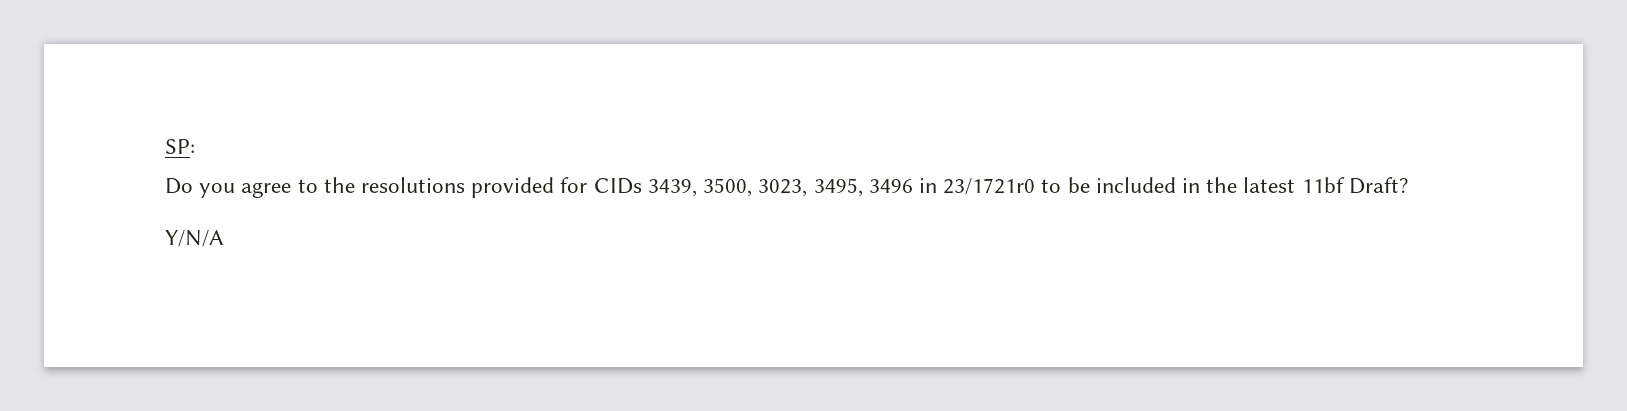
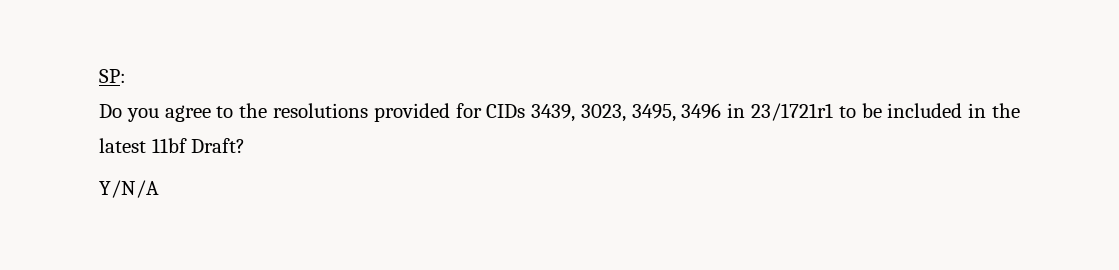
[703,178,753,197] 3500, -> (576, 113) none
[943,178,1036,195] 23/1721r0 -> [751,103,834,121] 23/1721r1

